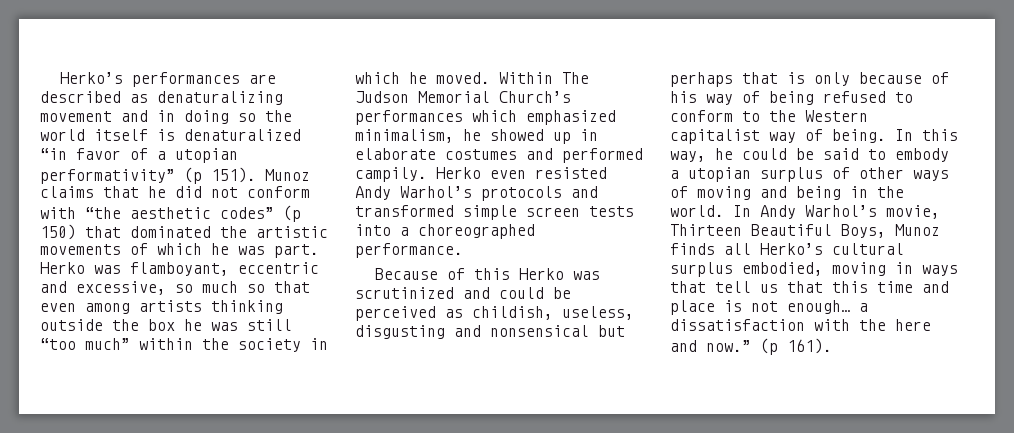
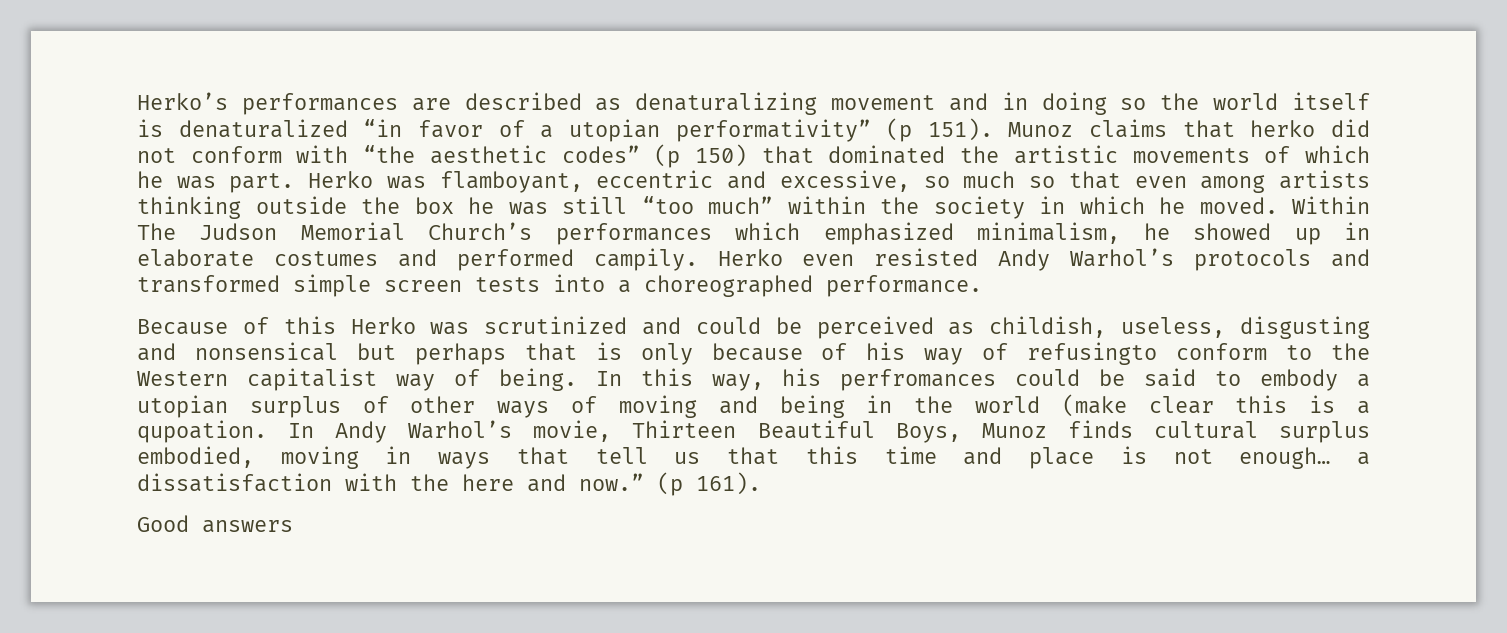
[148,186,166,198] he -> [1250,120,1316,137] herko
[769,91,913,105] being refused to -> [1027,342,1158,365] refusingto
[715,148,733,160] he -> [782,368,997,391] his perfromances
[670,205,724,217] world. -> [974,394,1370,417] [137,420,267,443] world (make clear this is a qupoation.
[724,243,823,255] all Herko’s -> (1133, 429) none
(832, 346) none -> [137,515,293,533] // Good answers

